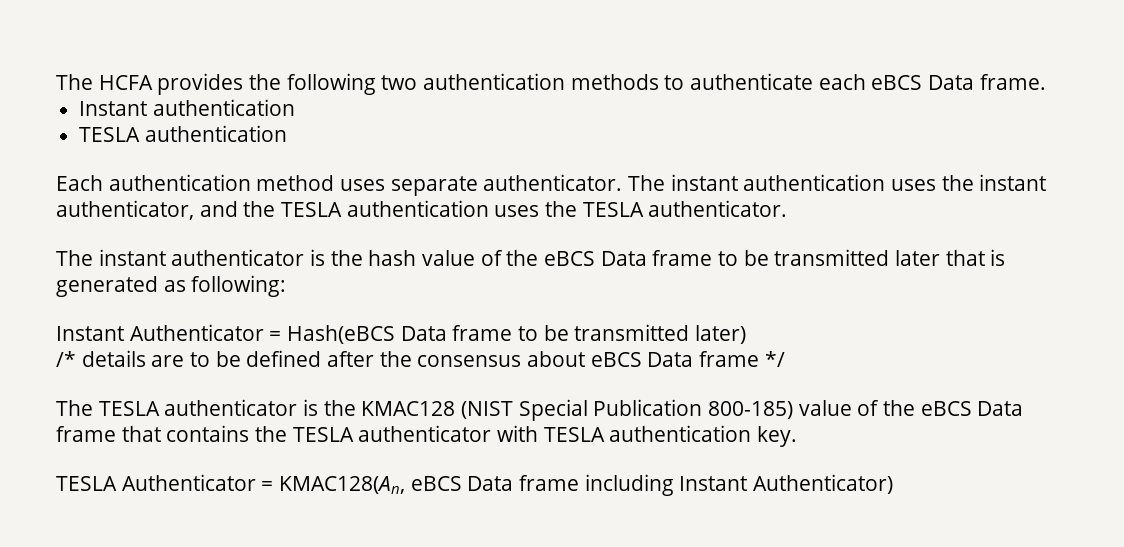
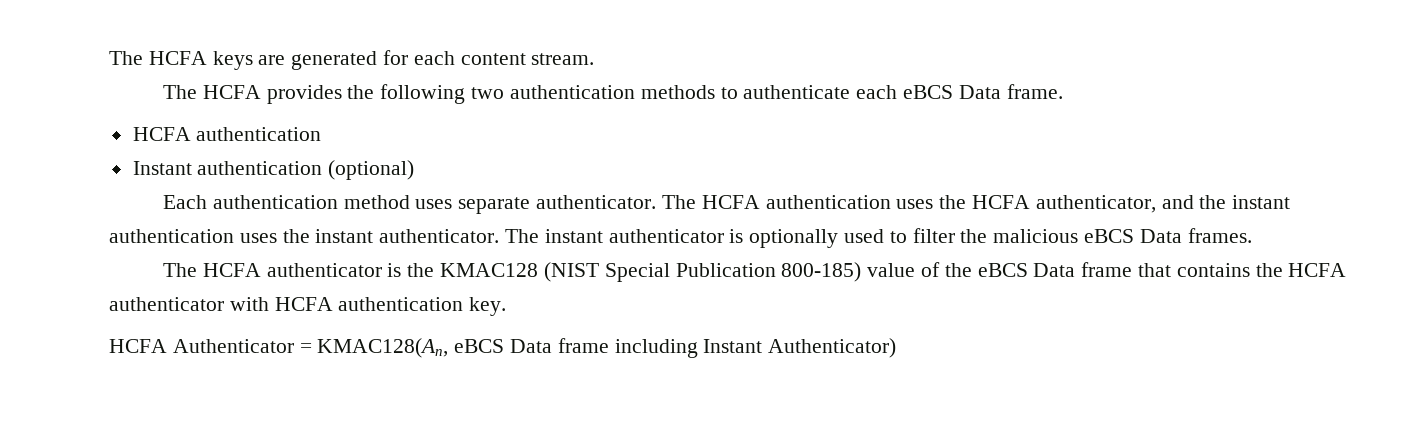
[56,74,153,90] The HCFA -> [109,50,595,70] [163,85,261,99] The HCFA keys are generated for each content stream. // The HCFA
(1046, 82) none -> [132,127,322,141] // HCFA authentication
[79,125,287,142] // TESLA authentication -> [328,160,415,180] (optional)
(666, 183) none -> [701,195,1227,213] HCFA authentication uses the HCFA authenticator, and the
[56,200,788,220] authenticator, and the TESLA authentication uses the TESLA authenticator. // -> [379,229,500,243] authenticator.
[330,249,1006,266] [56,275,287,297] [56,324,747,344] [56,350,785,367] [56,400,160,416] the hash value of the eBCS Data frame to be transmitted later that is generated as following: // Instant Authenticator = Hash(eBCS Data frame to be transmitted later) // /* details are to be defined after the consensus about eBCS Data frame */ // The TESLA -> [749,228,1252,248] [163,263,261,277] optionally used to filter the malicious eBCS Data frames. // The HCFA
[292,427,354,442] TESLA -> [1288,263,1347,277] HCFA
[543,427,605,442] TESLA -> [274,297,333,311] HCFA
[56,476,117,491] TESLA -> [109,339,167,353] HCFA

